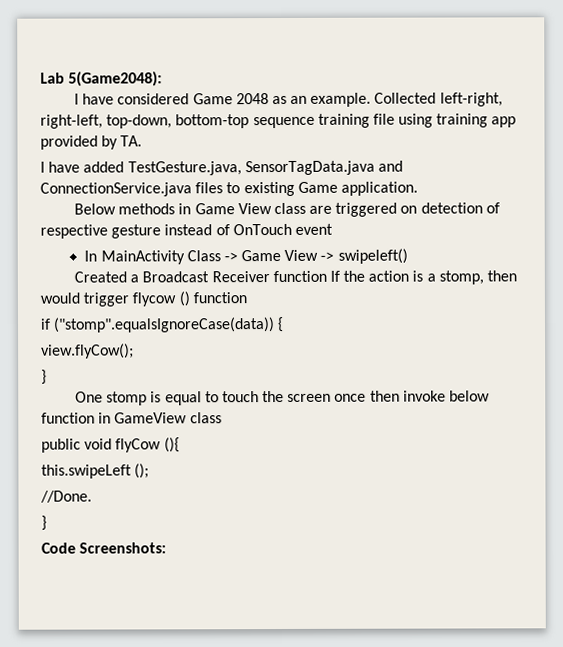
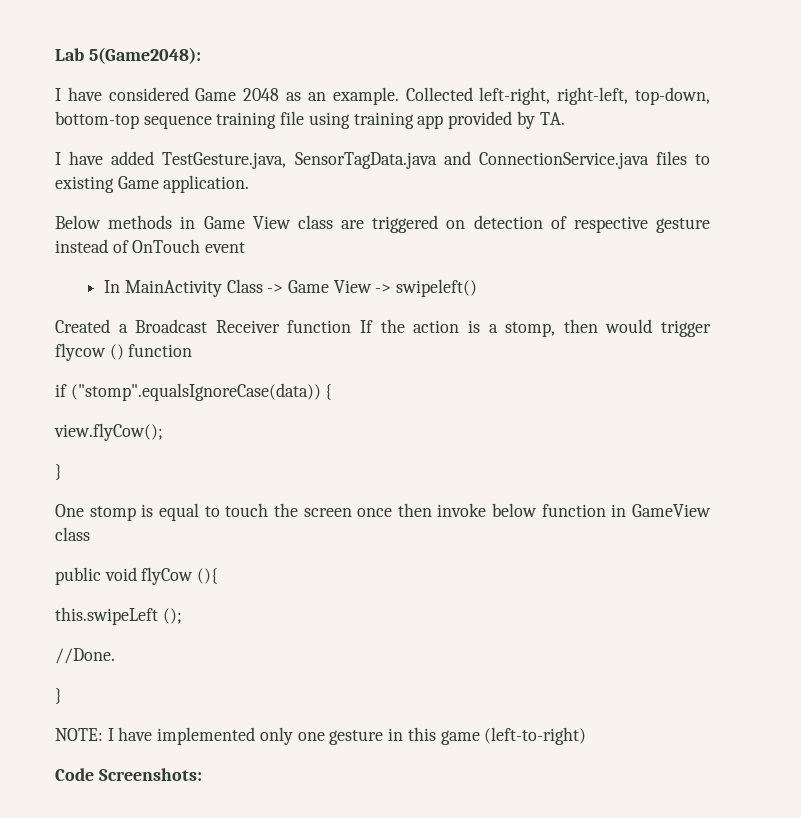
(47, 523) none -> [55,727,587,745] // NOTE: I have implemented only one gesture in this game (left-to-right)

